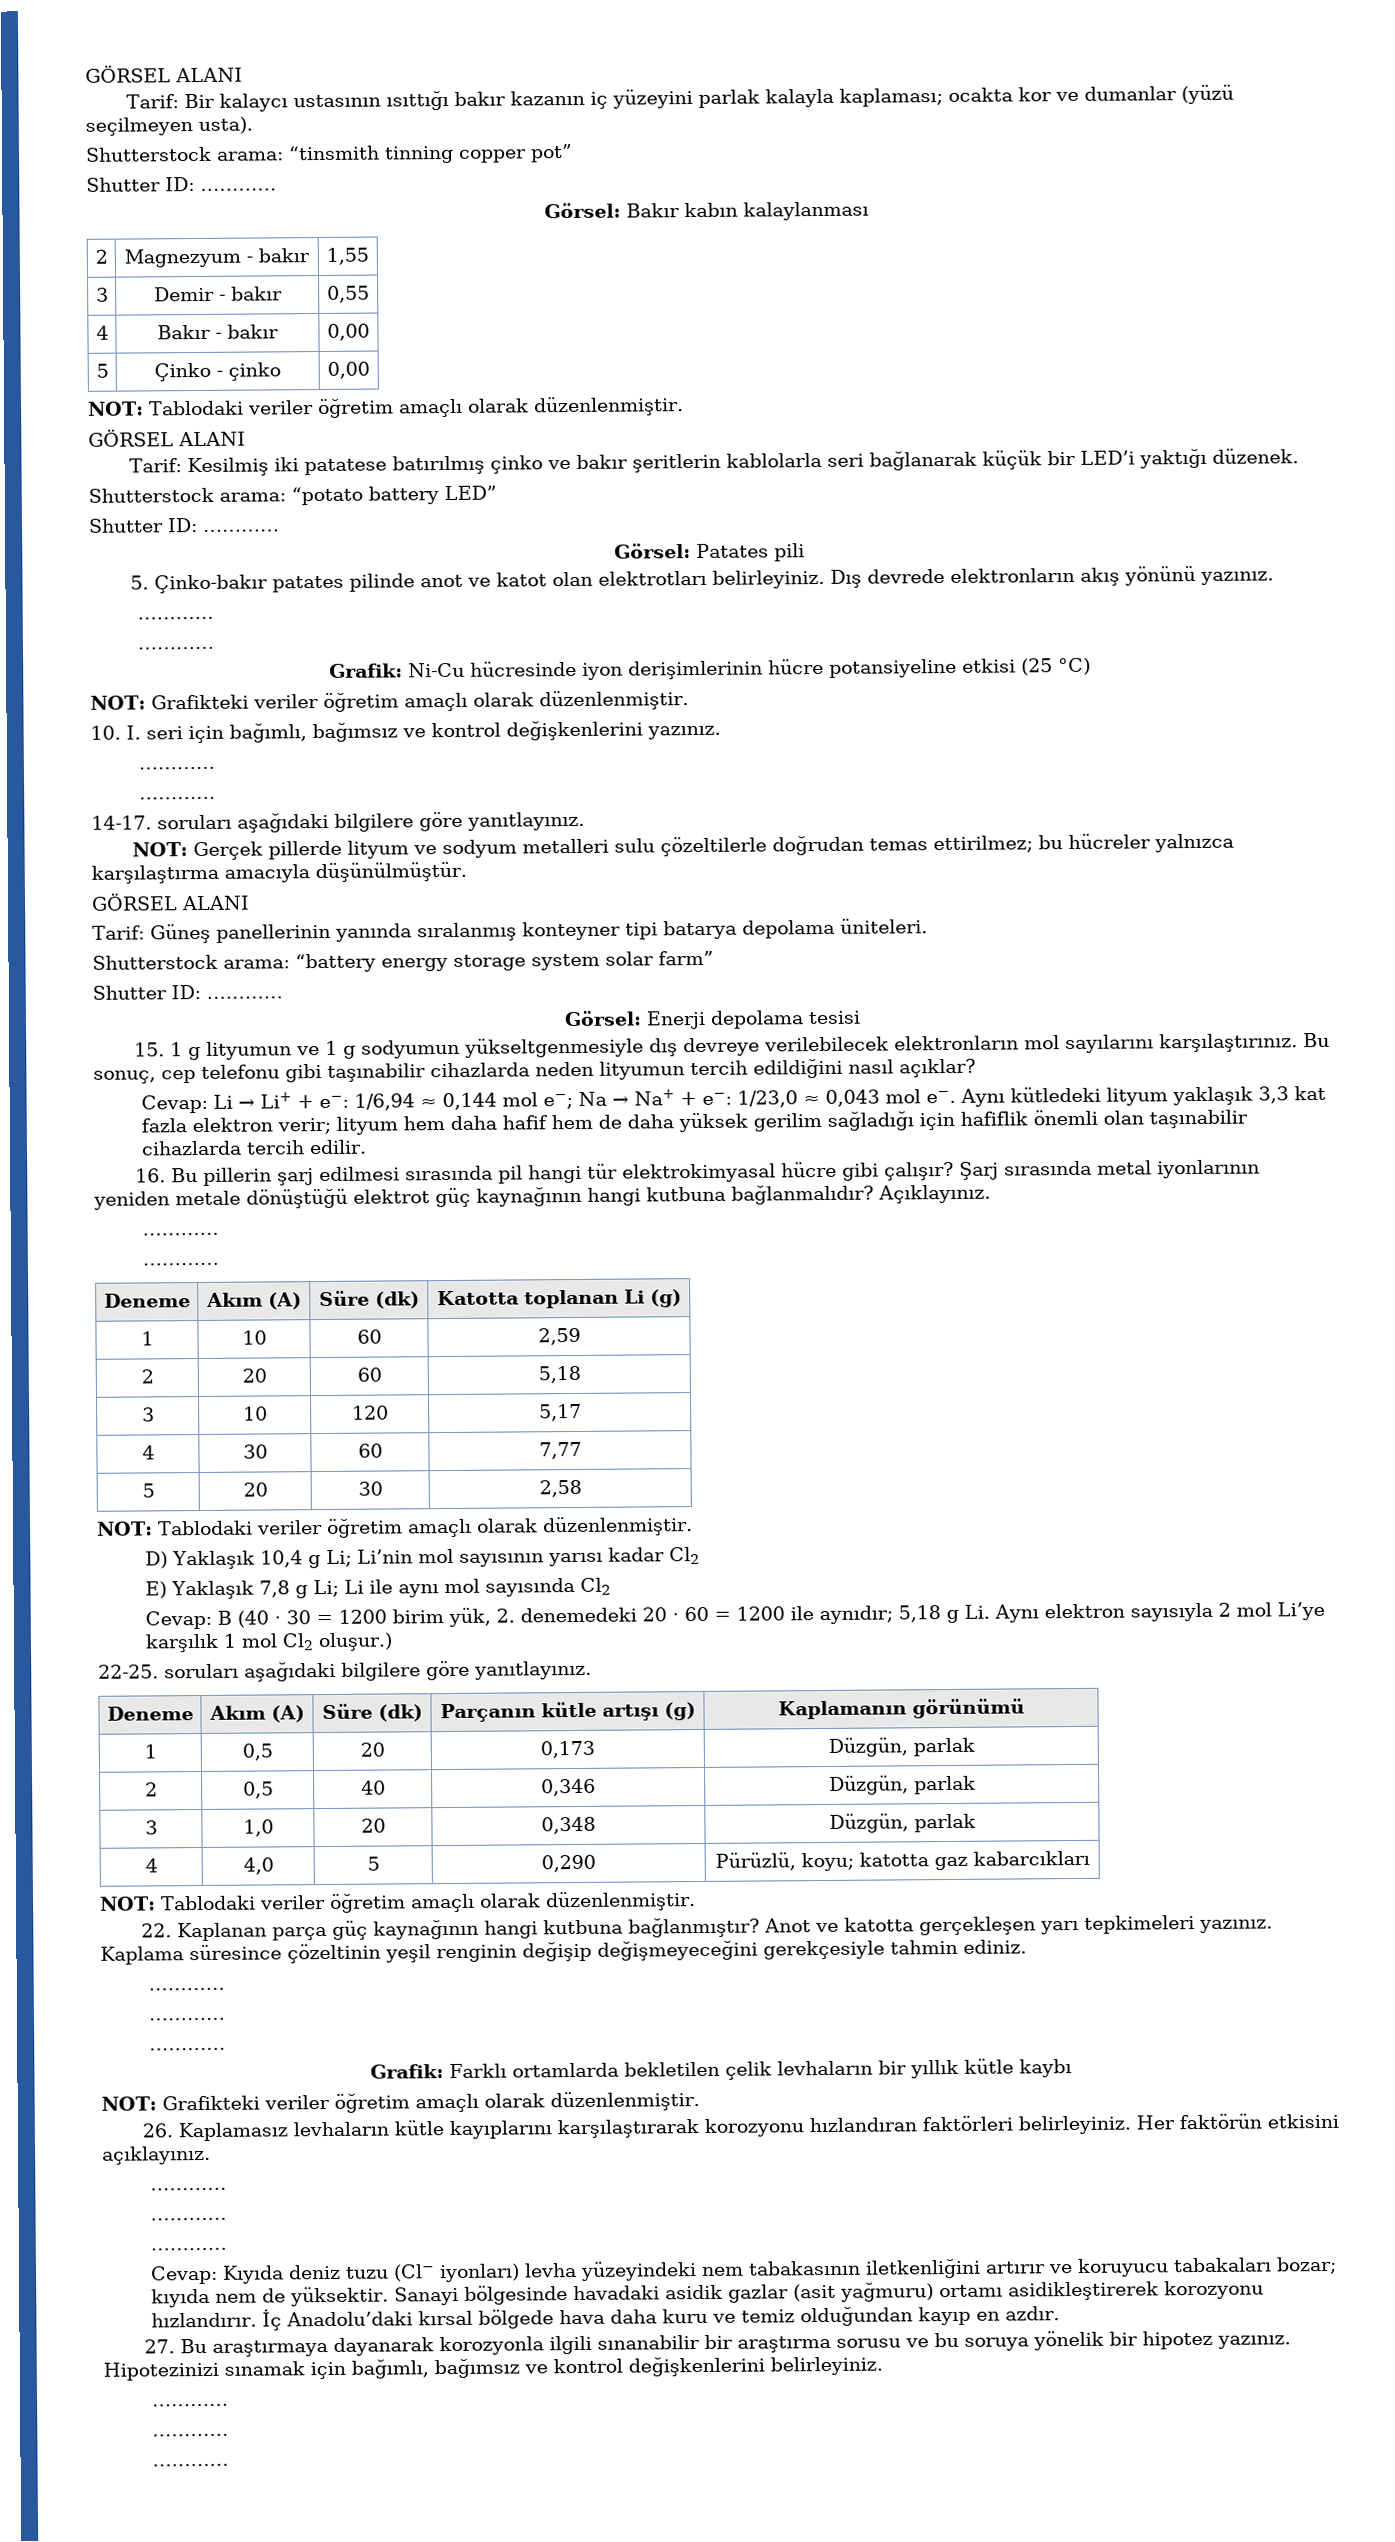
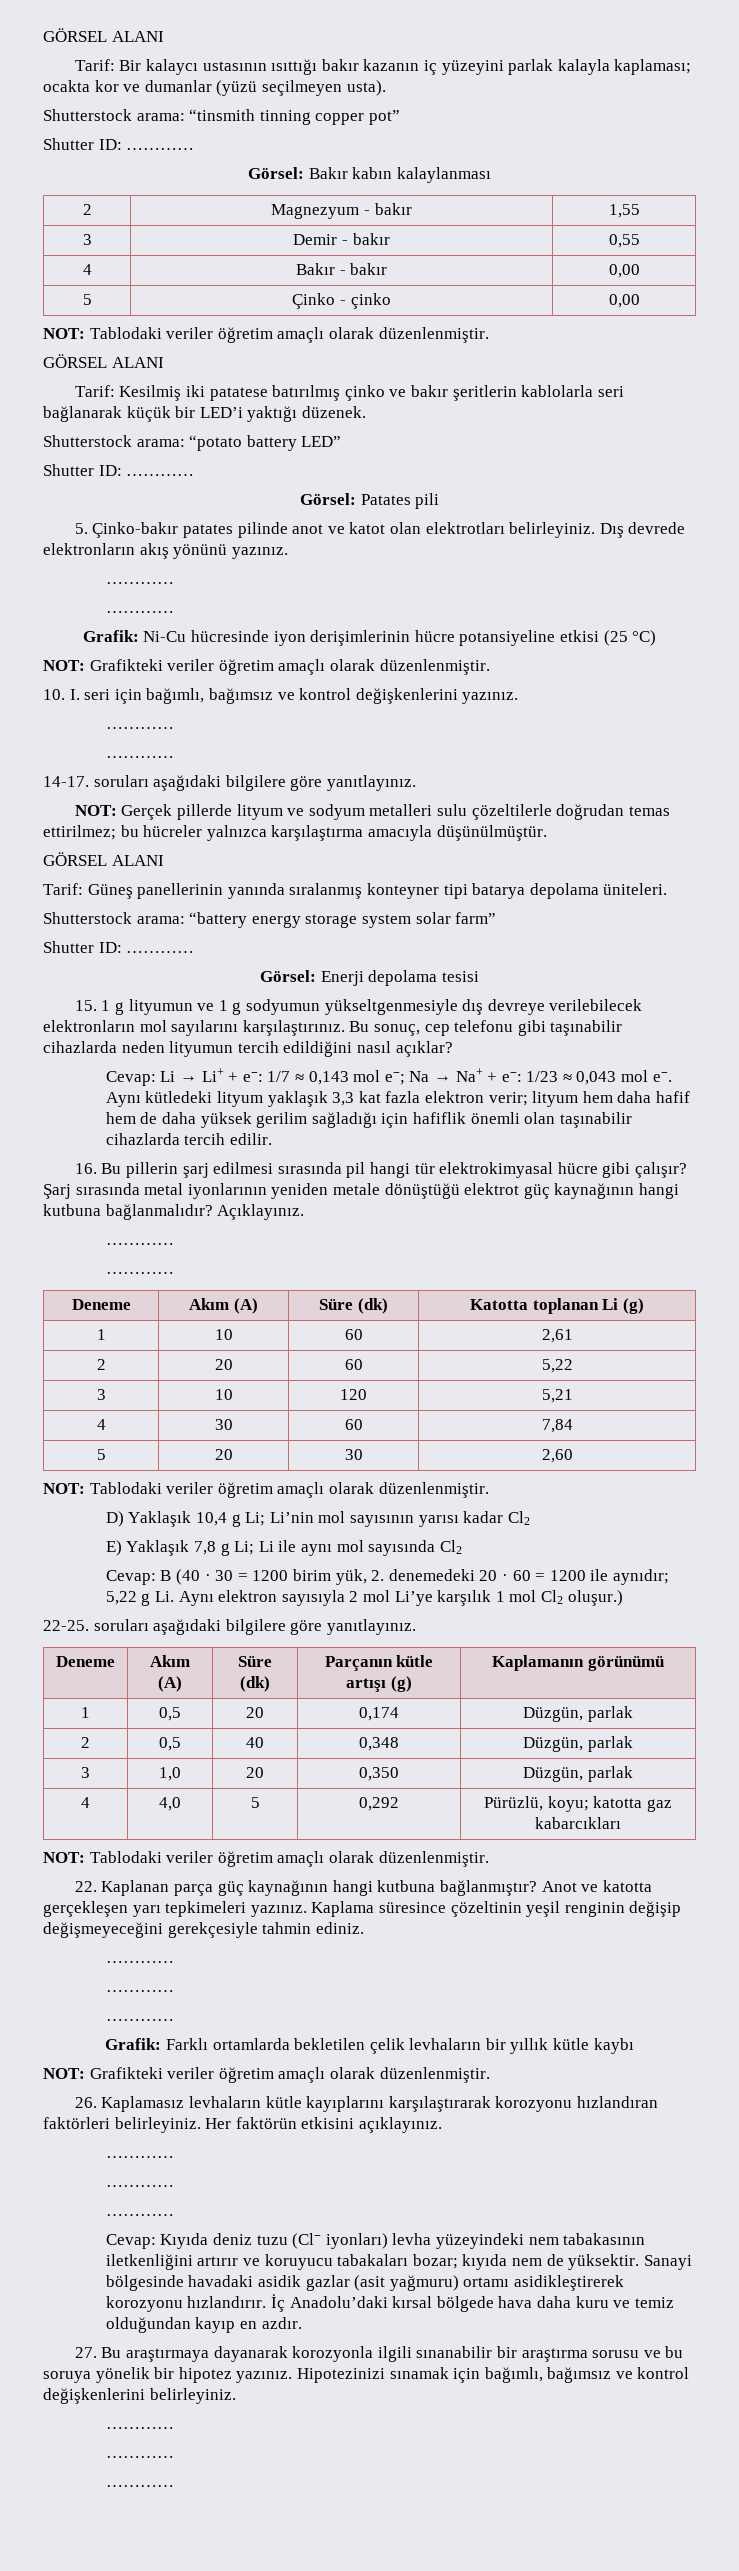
[354,1092,498,1111] 1/6,94 ≈ 0,144 -> [267,1071,349,1085] 1/7 ≈ 0,143
[737,1090,799,1108] 1/23,0 -> [526,1071,559,1082] 1/23
[537,1327,581,1346] 2,59 -> [541,1329,573,1343] 2,61
[537,1365,581,1384] 5,18 -> [541,1359,573,1373] 5,22
[538,1403,582,1422] 5,17 -> [541,1389,573,1403] 5,21
[538,1441,582,1460] 7,77 -> [541,1419,573,1433] 7,84
[538,1479,582,1498] 2,58 -> [541,1449,573,1463] 2,60
[898,1605,942,1623] 5,18 -> [105,1591,137,1605] 5,22
[540,1740,595,1759] 0,173 -> [359,1707,399,1721] 0,174
[541,1778,596,1797] 0,346 -> [359,1737,399,1751] 0,348
[541,1816,596,1835] 0,348 -> [359,1767,399,1781] 0,350
[541,1854,596,1873] 0,290 -> [359,1797,399,1811] 0,292

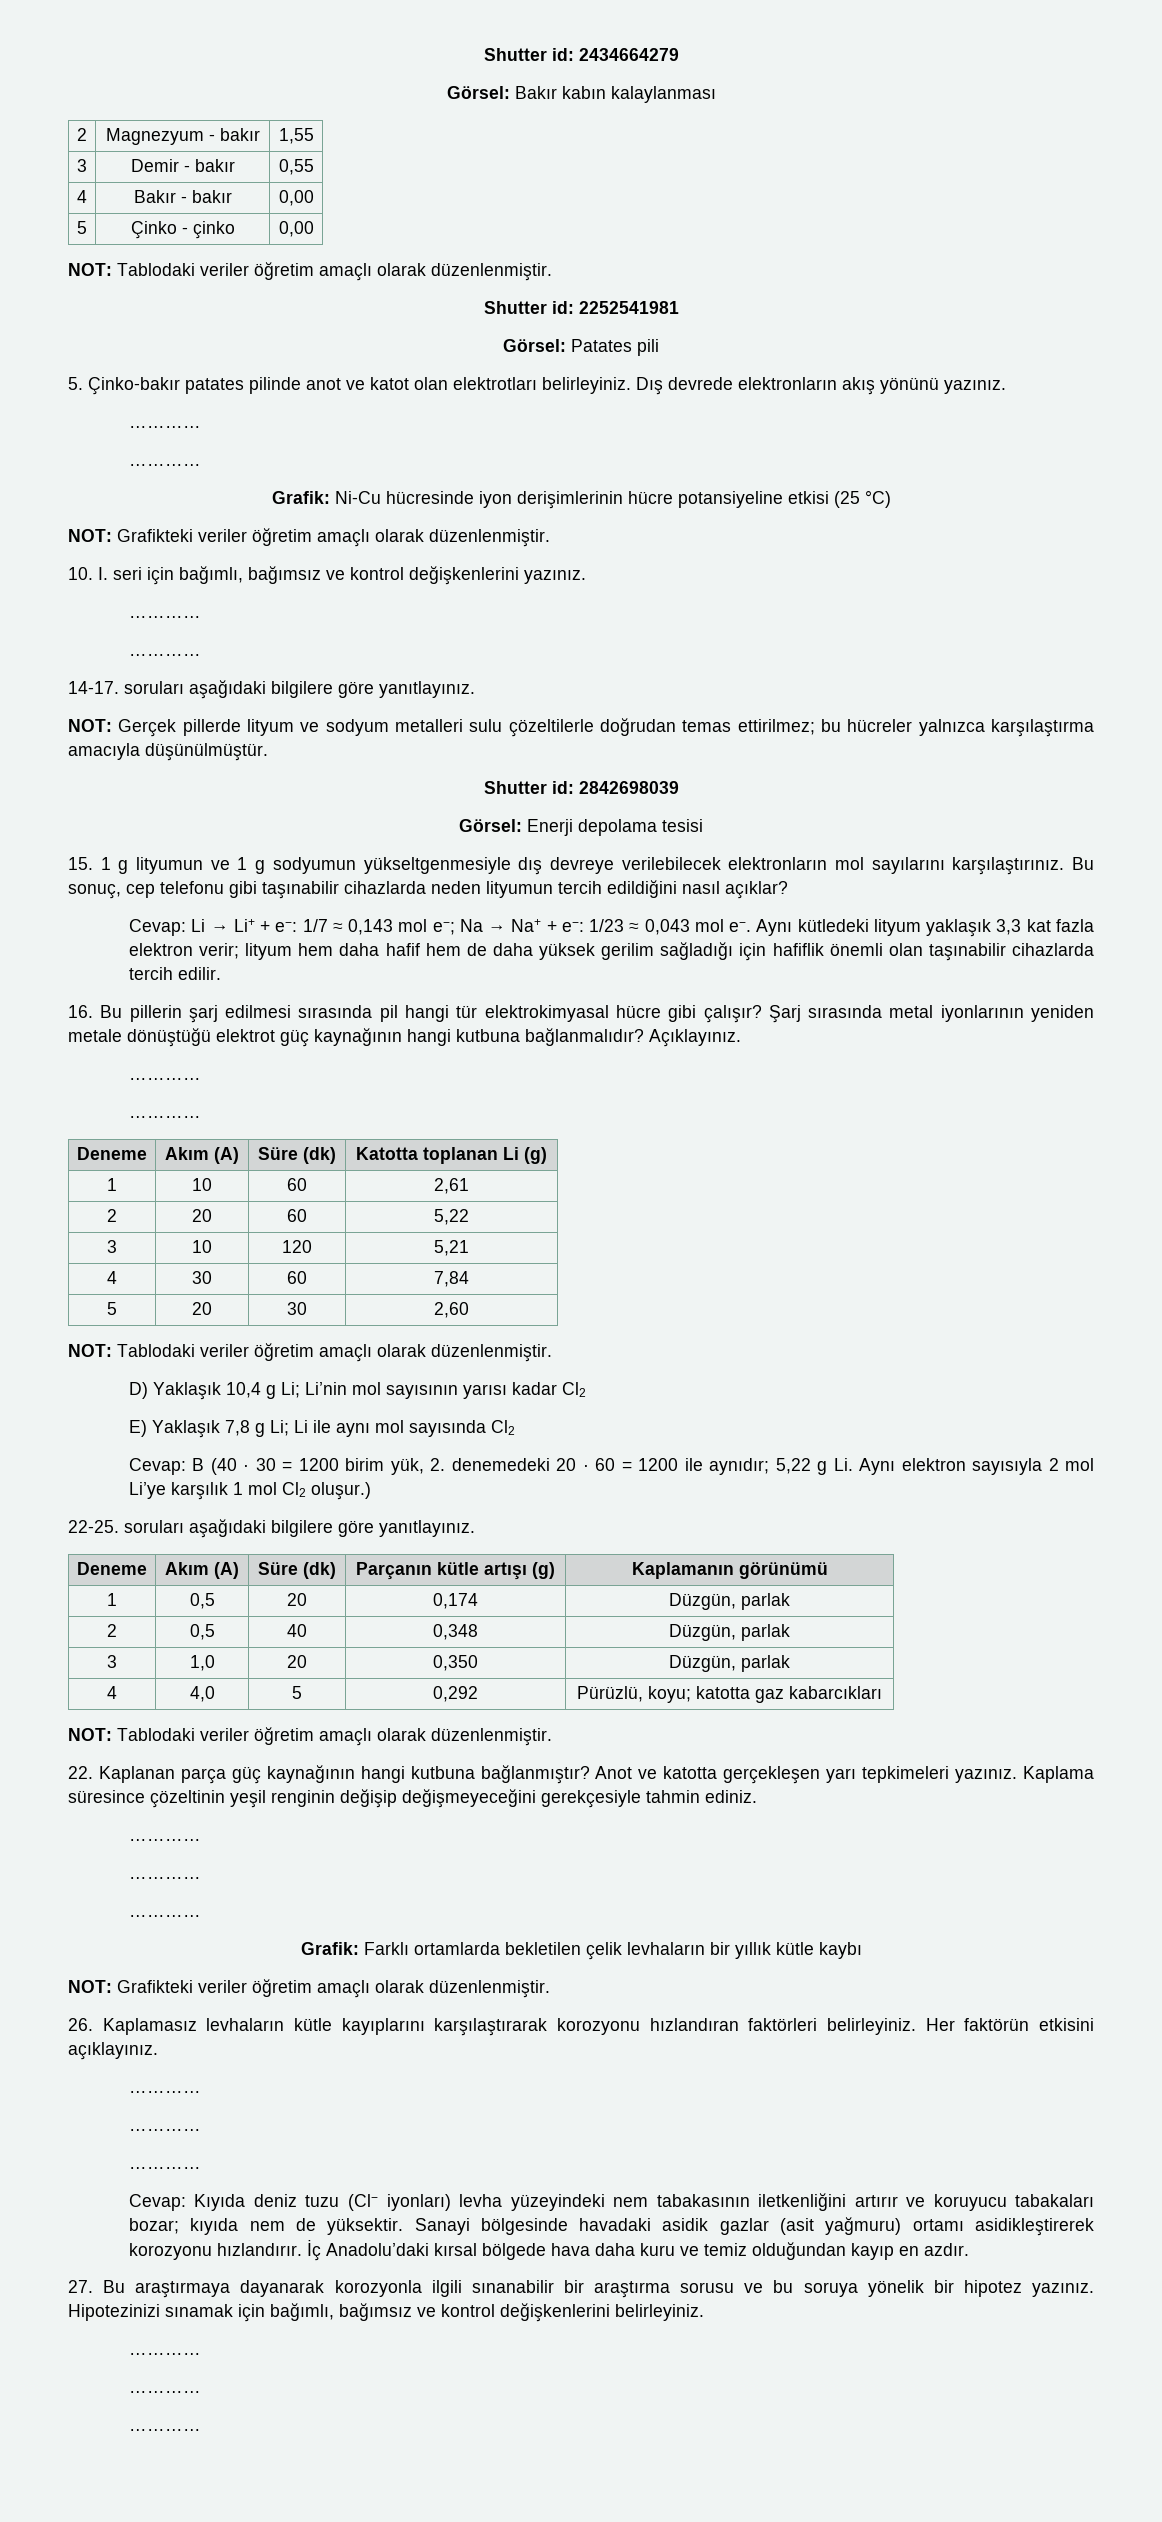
[43,28,164,42] [74,59,692,75] [43,80,386,96] [43,109,400,125] [43,138,195,150] GÖRSEL ALANI // Tarif: Bir kalaycı ustasının ısıttığı bakır kazanın iç yüzeyini parlak kalayla kaplaması; ocakta kor ve dumanlar (yüzü seçilmeyen usta). // Shutterstock arama: “tinsmith tinning copper pot” // Shutter ID: ………… -> [483,48,679,61] Shutter id: 2434664279
[43,354,164,368] [74,385,624,401] [43,406,366,422] [43,435,342,451] [43,464,195,476] // GÖRSEL ALANI // Tarif: Kesilmiş iki patatese batırılmış çinko ve bakır şeritlerin kablolarla seri bağlanarak küçük bir LED’i yaktığı düzenek. // Shutterstock arama: “potato battery LED” // Shutter ID: ………… -> [483,301,679,314] // Shutter id: 2252541981
[43,852,164,866] [43,883,668,899] [43,912,497,928] [43,941,195,953] // GÖRSEL ALANI // Tarif: Güneş panellerinin yanında sıralanmış konteyner tipi batarya depolama üniteleri. // Shutterstock arama: “battery energy storage system solar farm” // Shutter ID: ………… -> [483,781,679,794] // Shutter id: 2842698039

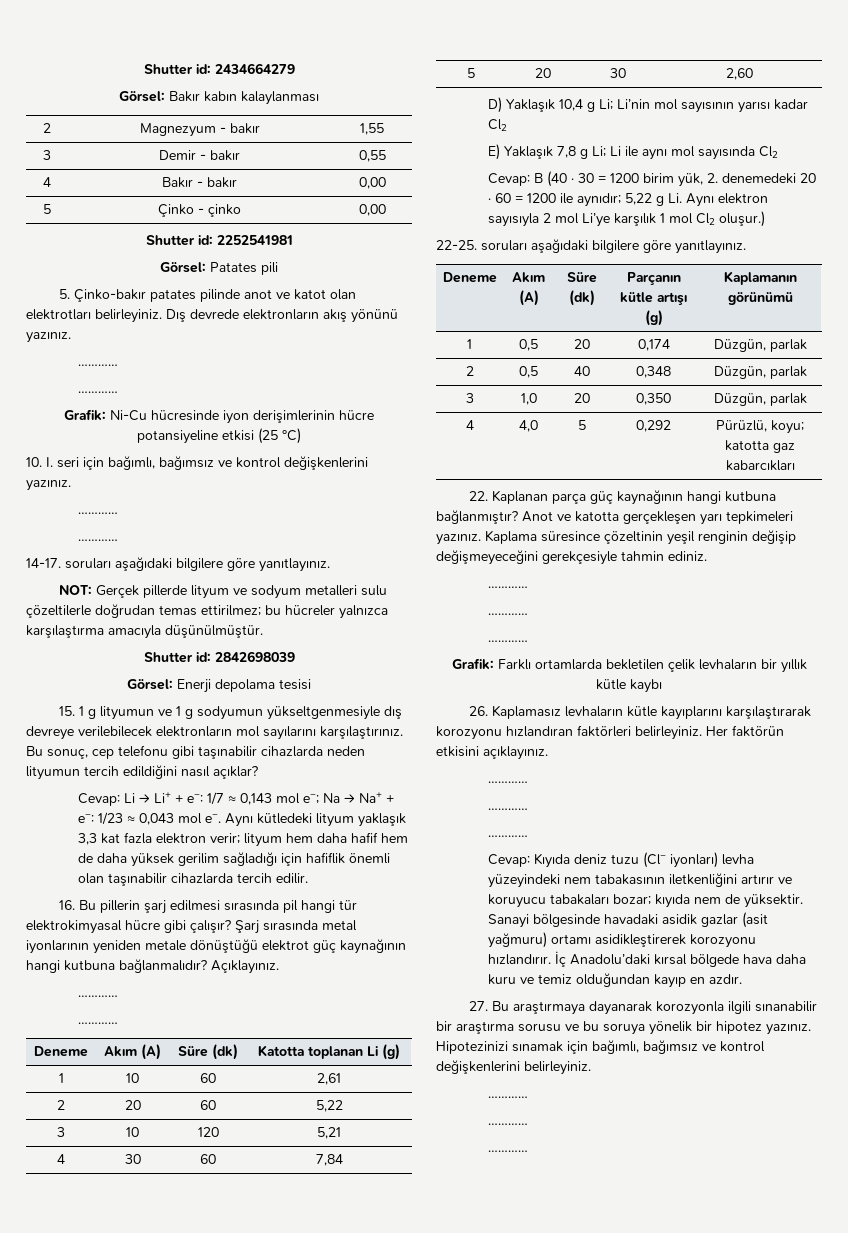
[68,262,552,281] // NOT: Tablodaki veriler öğretim amaçlı olarak düzenlenmiştir. -> (386, 210) none
[68,528,550,547] // NOT: Grafikteki veriler öğretim amaçlı olarak düzenlenmiştir. -> (301, 436) none
[68,1343,552,1362] // NOT: Tablodaki veriler öğretim amaçlı olarak düzenlenmiştir. -> (753, 74) none
[68,1727,552,1746] // NOT: Tablodaki veriler öğretim amaçlı olarak düzenlenmiştir. -> (795, 465) none
[68,1979,550,1998] // NOT: Grafikteki veriler öğretim amaçlı olarak düzenlenmiştir. -> (662, 686) none

